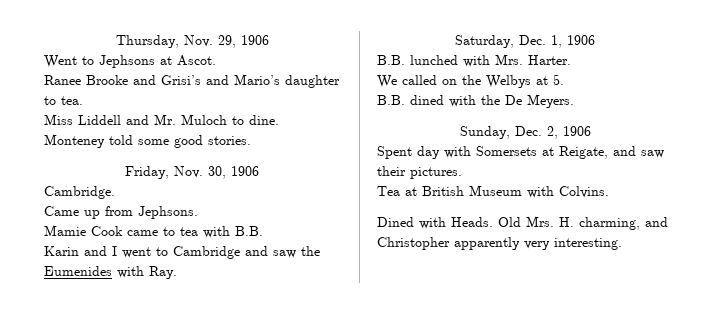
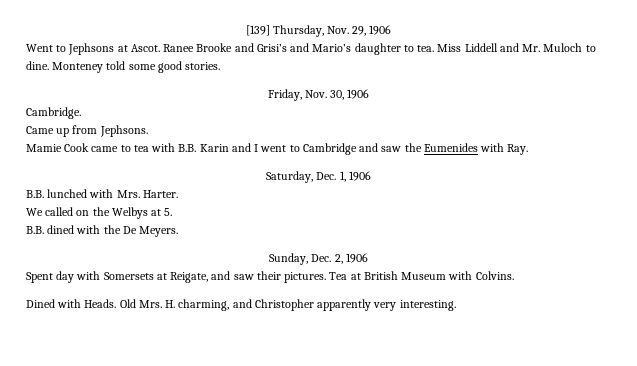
(115, 41) none -> [245,25,270,36] [139]
(216, 60) // -> (160, 48) none
(83, 100) // -> (435, 48) none
(263, 231) // -> (197, 148) none
(462, 173) // -> (327, 277) none

